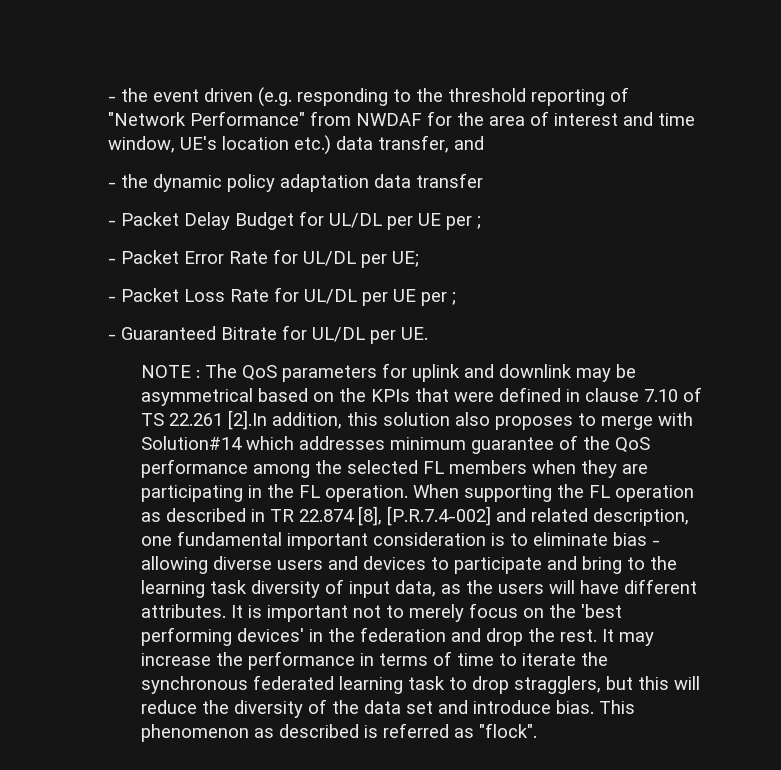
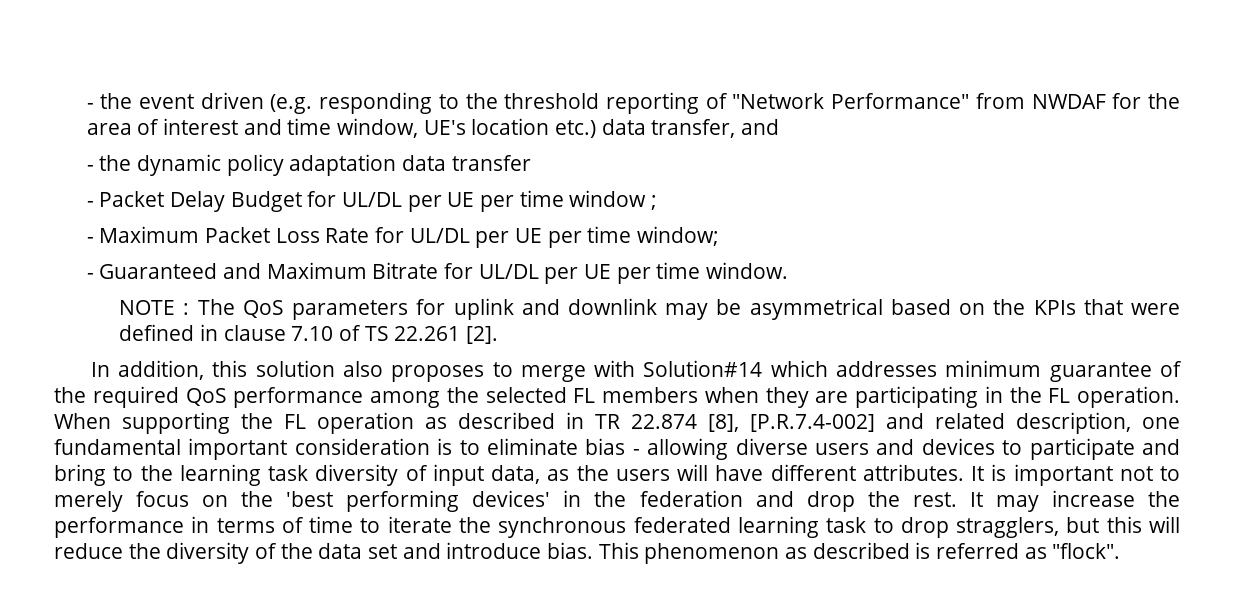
[476,216,481,229] [107,249,419,268] [107,296,116,302] ; // - Packet Error Rate for UL/DL per UE; // - -> [519,190,658,210] [86,226,200,243] time window ; // - Maximum
[451,292,456,305] ; -> [587,226,720,246] time window;
(216, 333) none -> [222,262,367,279] and Maximum
[400,327,428,340] UE. -> [583,262,789,284] UE per time window.
[227,410,267,430] [2].In -> [465,326,498,344] [90,362,110,377] [2]. // In
(610, 443) none -> [92,386,179,408] required

